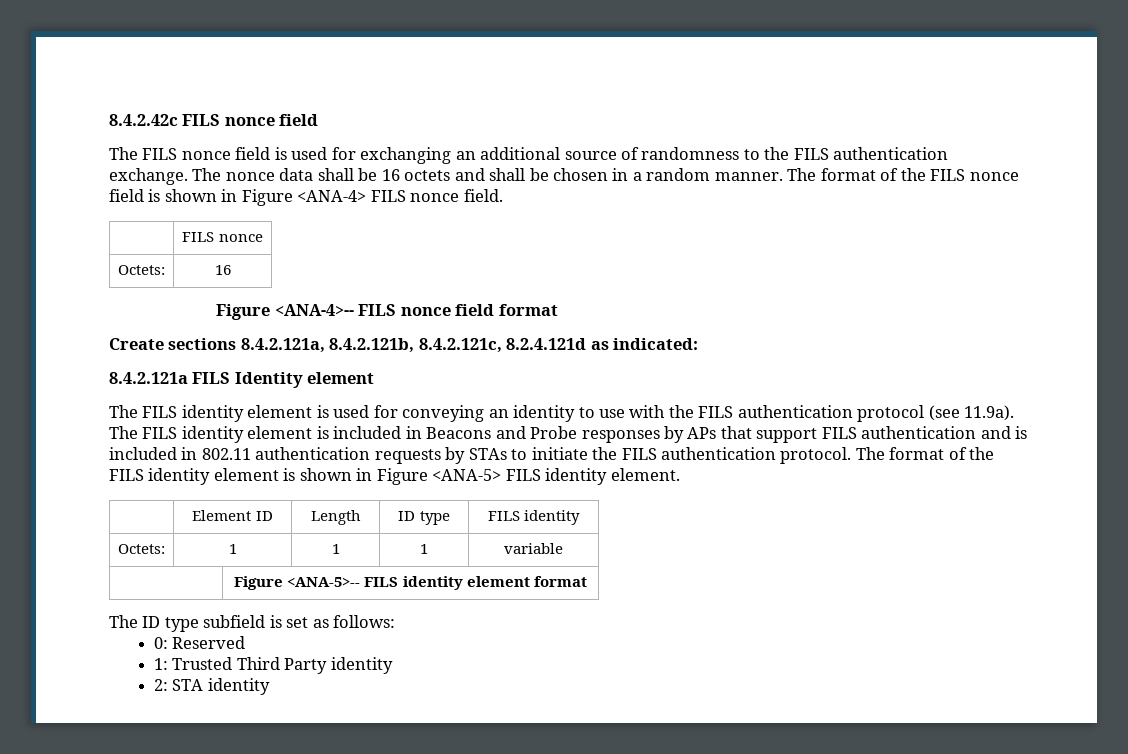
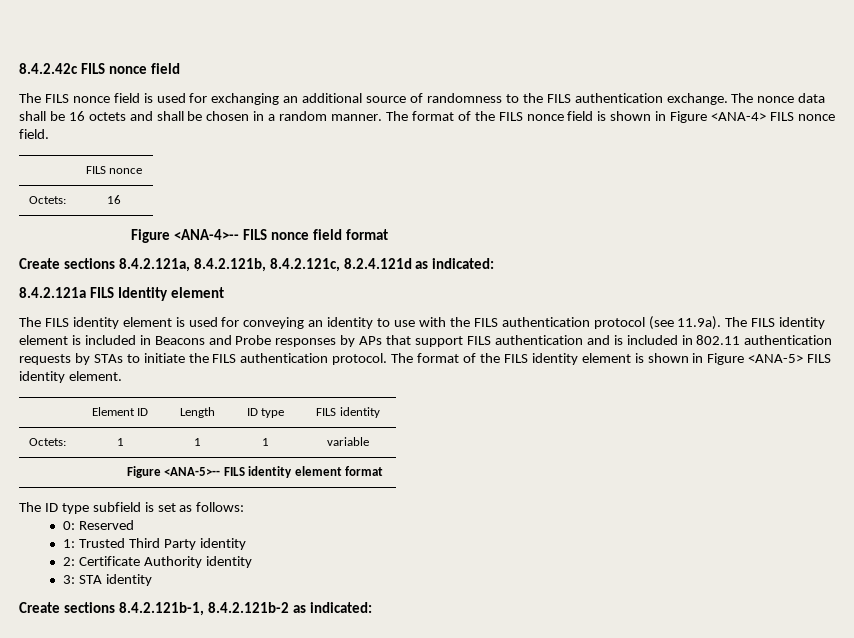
[172,678,270,695] STA identity -> [78,556,252,568] [63,574,152,586] [19,602,372,616] Certificate Authority identity // 3: STA identity // Create sections 8.4.2.121b-1, 8.4.2.121b-2 as indicated:

